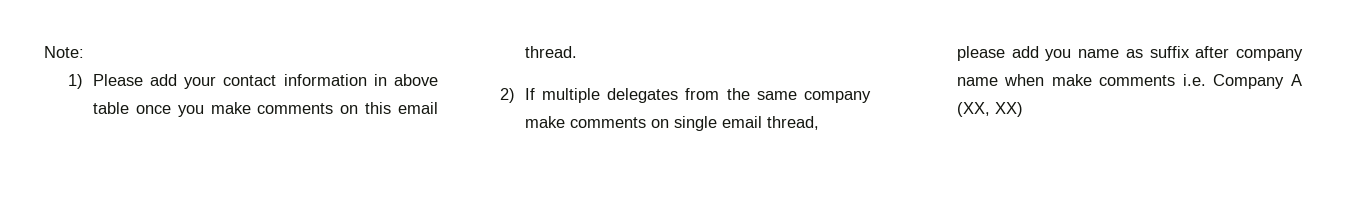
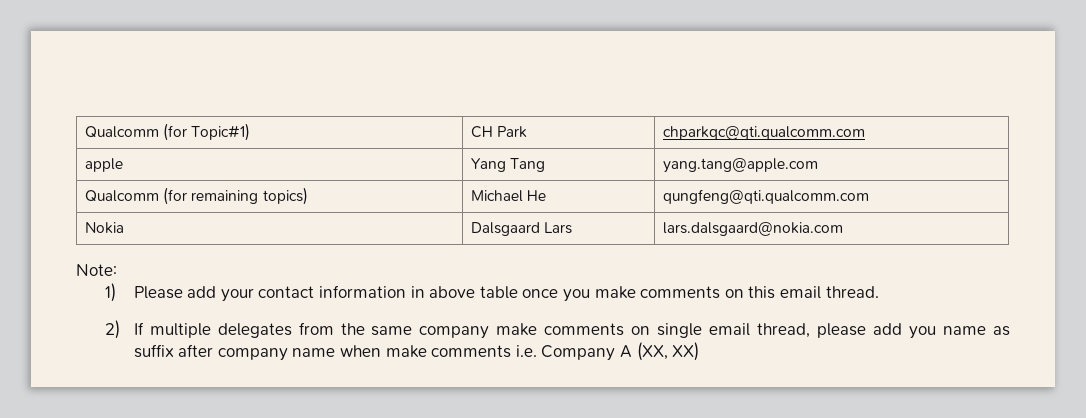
(44, 52) none -> [85,123,251,141] [471,126,528,138] [663,126,866,140] [85,158,124,172] [471,158,546,172] [663,158,819,173] [85,187,308,205] [471,190,547,202] [663,189,870,204] [85,222,125,234] [471,222,573,236] [663,222,844,236] Qualcomm (for Topic#1) | CH Park | chparkqc@qti.qualcomm.com // apple | Yang Tang | yang.tang@apple.com // Qualcomm (for remaining topics) | Michael He | qungfeng@qti.qualcomm.com // Nokia | Dalsgaard Lars | lars.dalsgaard@nokia.com //

